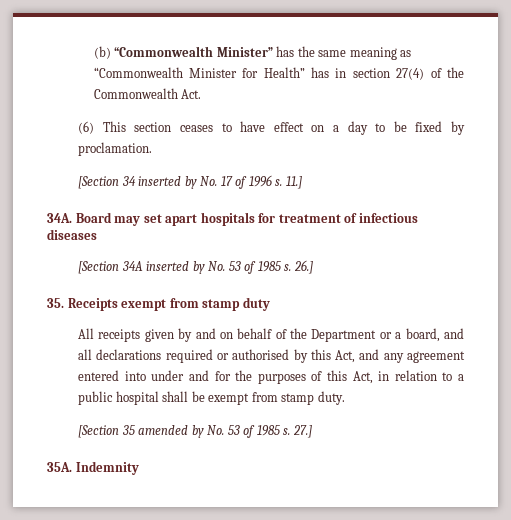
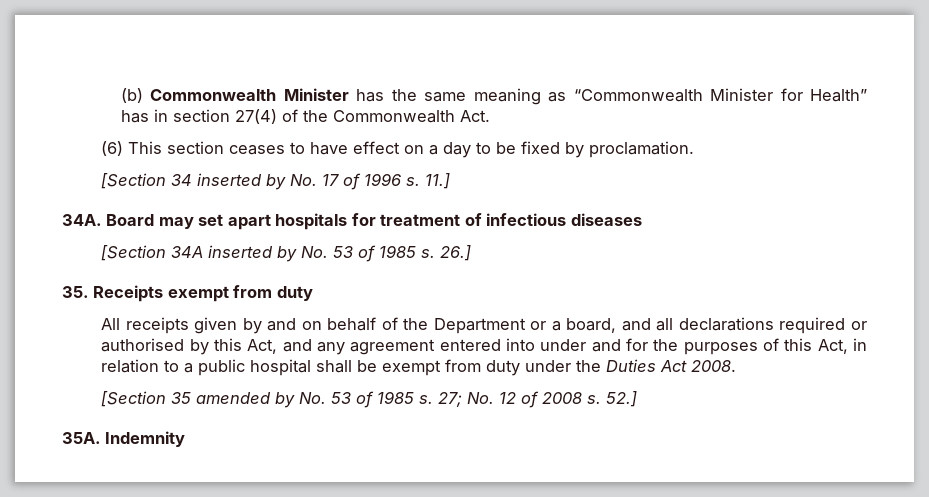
[114,46,273,57] “Commonwealth Minister” -> [150,88,349,101] Commonwealth Minister
[202,299,241,311] stamp -> (273, 291) none
[281,391,345,405] stamp duty. -> [486,359,737,376] duty under the Duties Act 2008.
[292,425,312,438] 27.] -> [438,391,638,408] 27; No. 12 of 2008 s. 52.]

